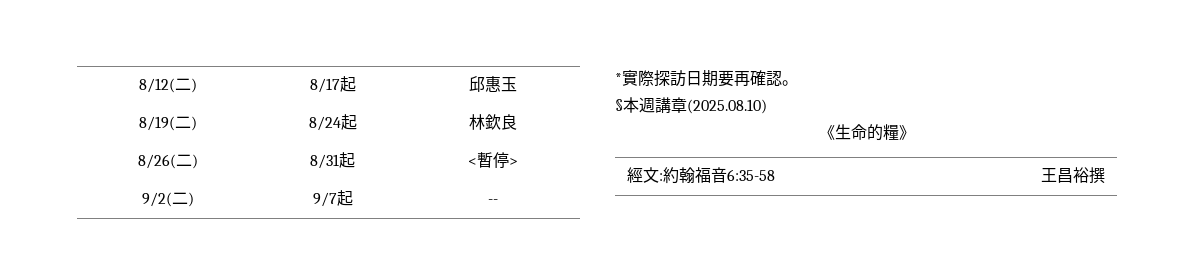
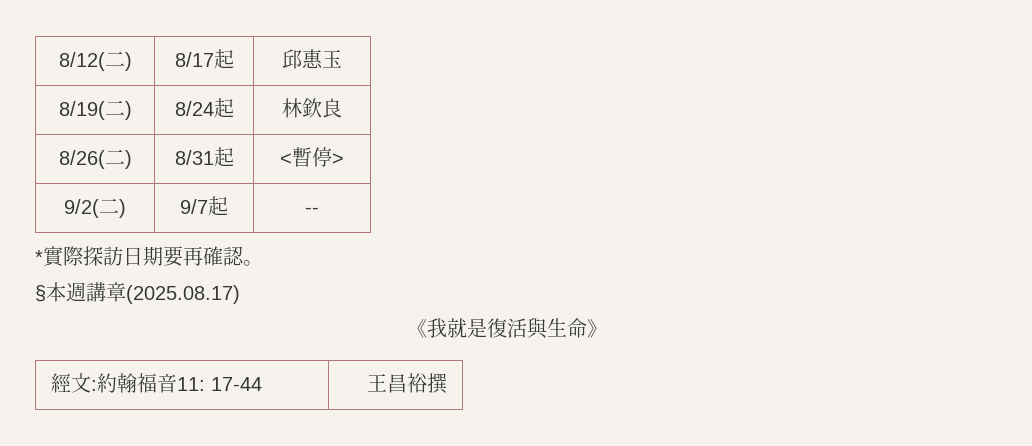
[687,99,767,114] (2025.08.10) -> [126,285,240,304] (2025.08.17)
[834,124,899,141] 生命的糧 -> [427,317,587,339] 我就是復活與生命
[727,169,776,181] 6:35-58 -> [176,377,262,391] 11: 17-44

